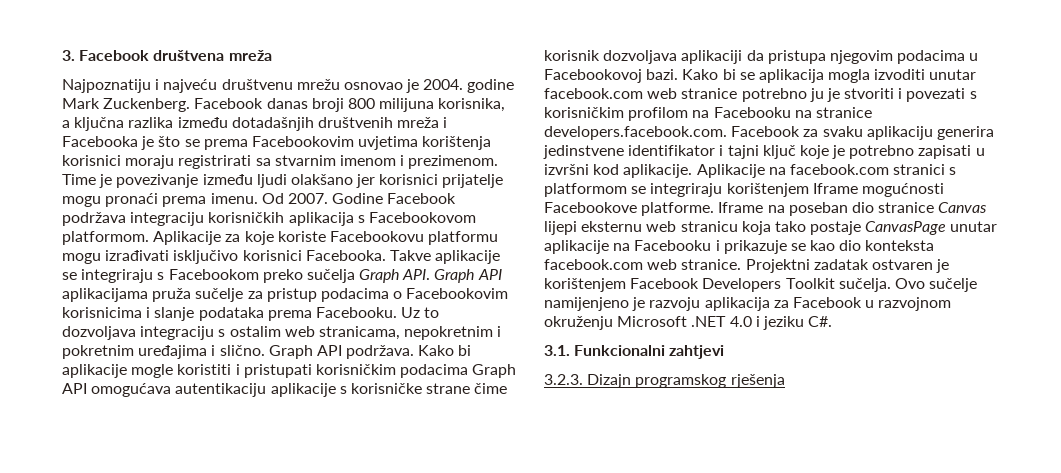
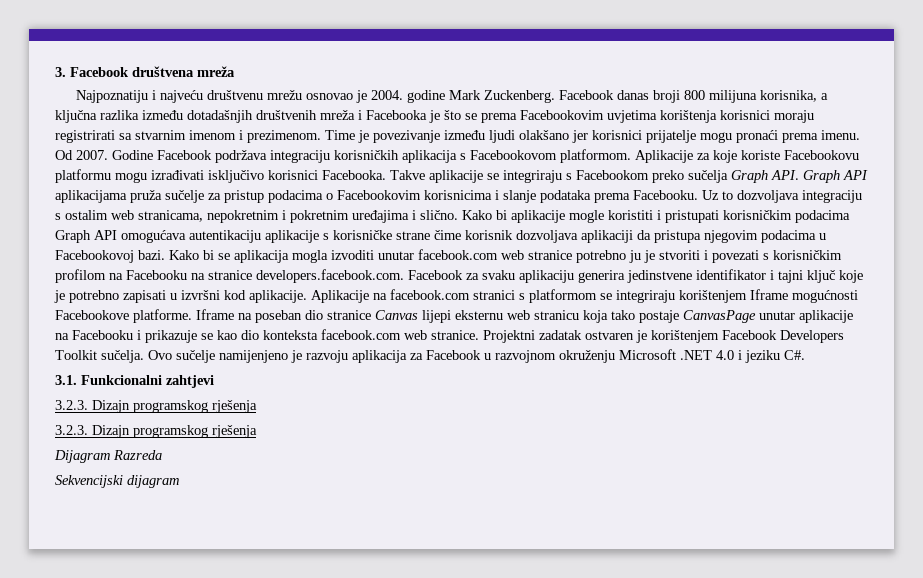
[268,345,415,359] Graph API podržava. -> (458, 215) none
(785, 381) none -> [55,425,257,438] [54,450,162,463] [55,475,179,488] // 3.2.3. Dizajn programskog rješenja // Dijagram Razreda // Sekvencijski dijagram

